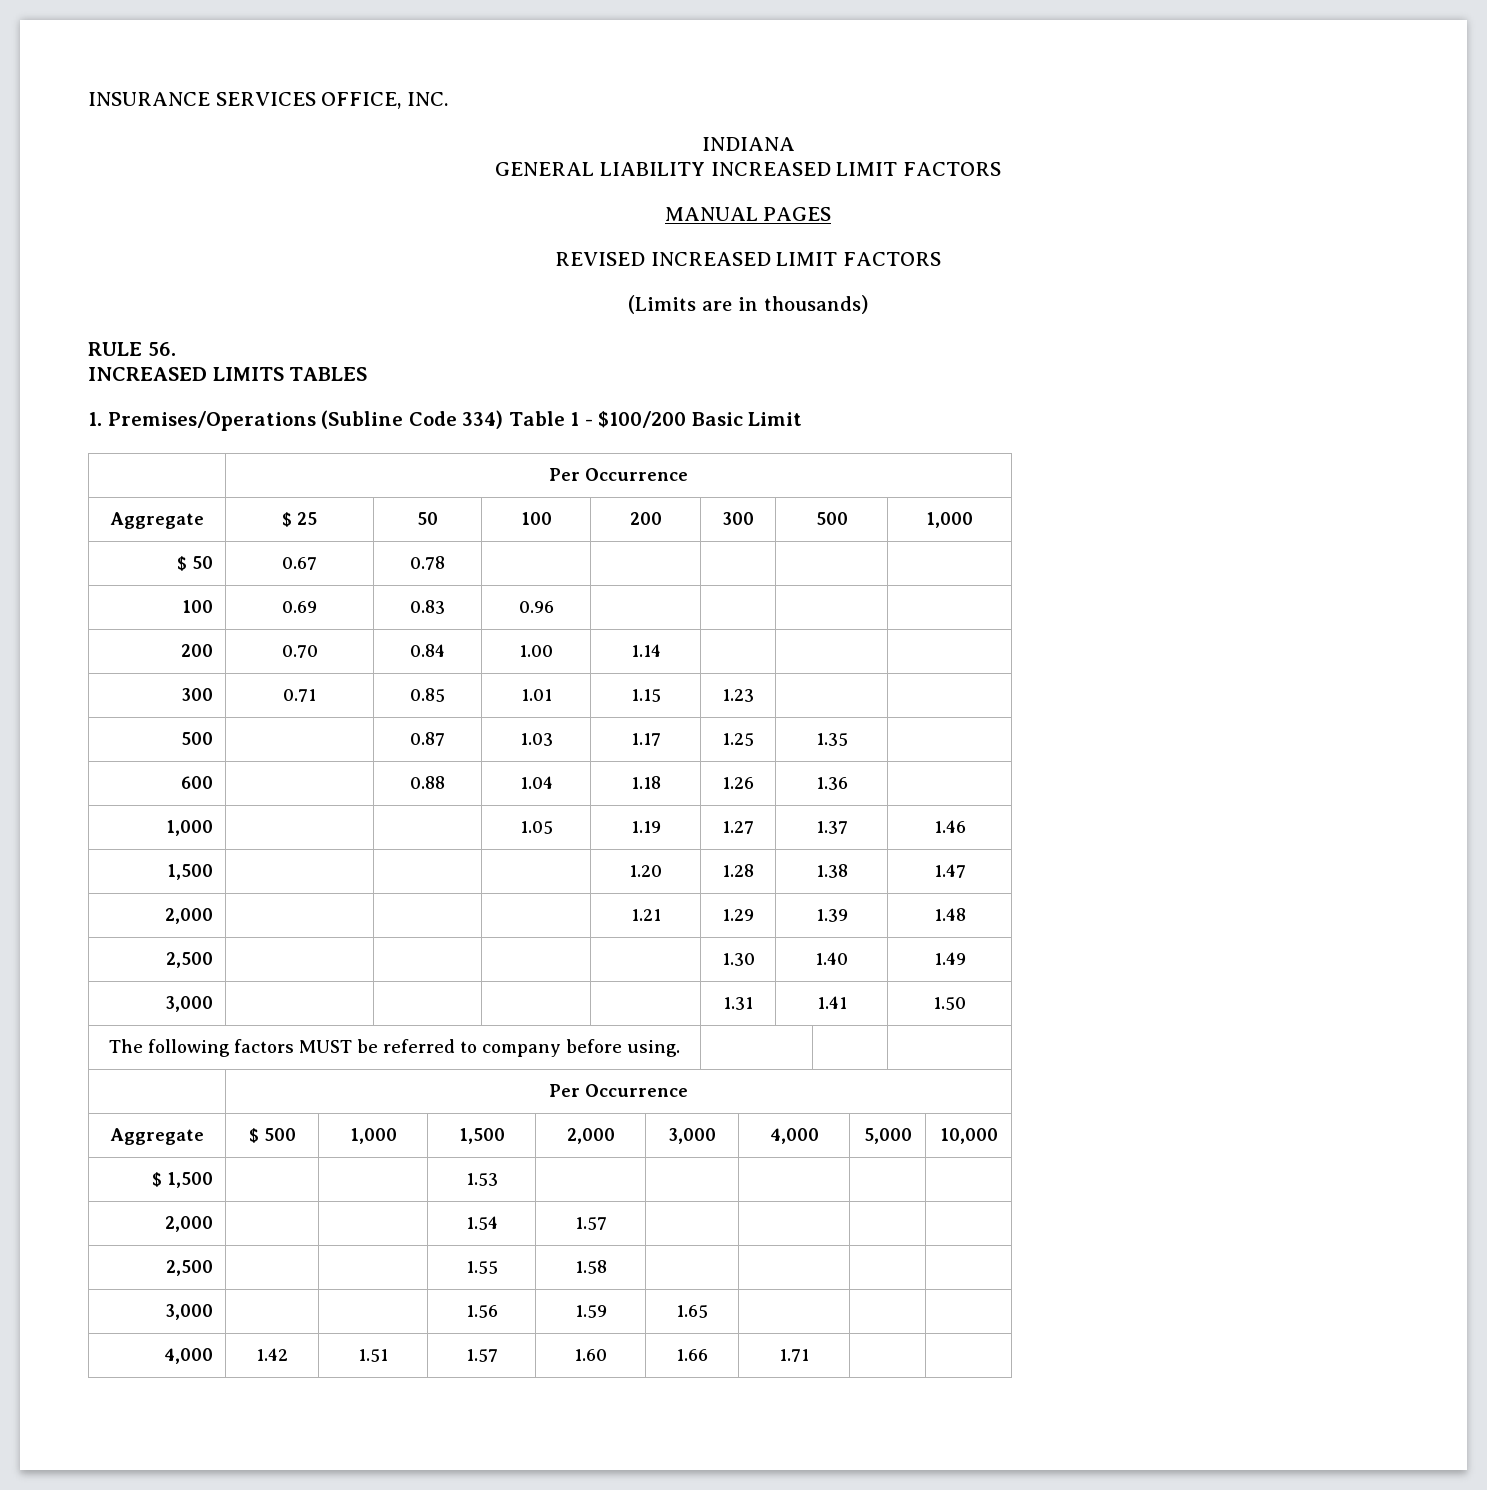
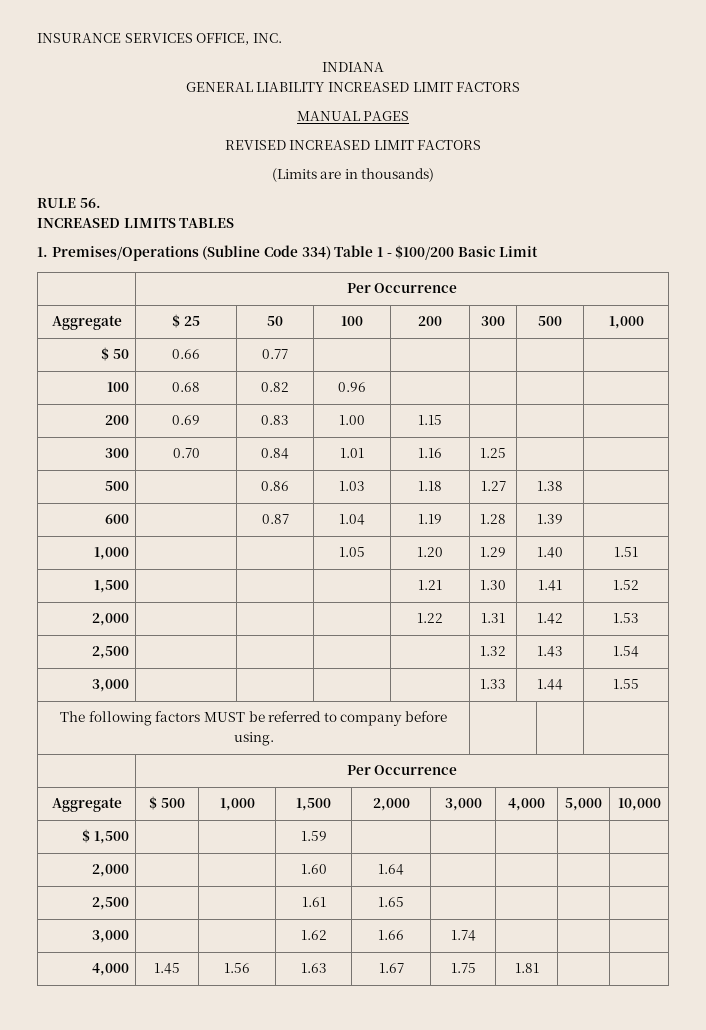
[282,557,317,570] [410,556,445,570] [181,600,213,613] [282,601,317,613] [410,600,445,614] 0.67 | 0.78 | | | | | // 100 | 0.69 | 0.83 -> [172,349,200,359] [262,349,288,359] [106,382,129,392] [172,382,200,392] [261,382,289,392] 0.66 | 0.77 | | | | | // 100 | 0.68 | 0.82
[281,645,318,658] [410,644,445,657] 0.70 | 0.84 -> [172,415,200,425] [261,415,289,425] 0.69 | 0.83
[630,644,661,657] [180,688,213,701] [283,689,316,702] [410,688,445,702] 1.14 | | | // 300 | 0.71 | 0.85 -> [418,415,442,425] [104,448,129,458] [172,448,200,458] [261,448,289,459] 1.15 | | | // 300 | 0.70 | 0.84
[630,689,661,702] [722,689,754,702] 1.15 | 1.23 -> [418,448,442,458] [480,448,506,458] 1.16 | 1.25
[410,732,445,746] 0.87 -> [261,481,289,491] 0.86
[630,733,661,746] [722,733,754,746] [815,733,848,746] 1.17 | 1.25 | 1.35 -> [418,481,442,491] [480,481,506,491] [537,481,563,491] 1.18 | 1.27 | 1.38
[410,776,445,789] 0.88 -> [261,514,289,524] 0.87
[630,776,661,789] [722,777,754,789] [815,777,848,790] 1.18 | 1.26 | 1.36 -> [418,514,442,524] [480,514,506,524] [537,514,563,524] 1.19 | 1.28 | 1.39
[630,821,661,833] [722,821,754,834] [815,821,848,834] [933,820,966,833] [166,864,213,880] [629,865,662,877] [722,864,754,877] [815,864,848,878] [933,864,966,878] [164,908,213,924] [630,909,661,921] [722,909,754,921] [815,909,848,922] [933,908,966,921] [165,952,213,968] [721,953,755,966] [815,952,848,965] [933,952,966,965] [164,996,213,1012] [723,997,753,1010] [816,996,847,1009] [933,997,966,1010] 1.19 | 1.27 | 1.37 | 1.46 // 1,500 | | | | 1.20 | 1.28 | 1.38 | 1.47 // 2,000 | | | | 1.21 | 1.29 | 1.39 | 1.48 // 2,500 | | | | | 1.30 | 1.40 | 1.49 // 3,000 | | | | | 1.31 | 1.41 | 1.50 -> [417,547,443,557] [480,547,506,557] [537,547,563,558] [614,547,638,557] [93,580,129,593] [418,580,442,590] [480,580,506,590] [538,580,562,591] [613,580,639,590] [91,613,129,626] [417,613,443,623] [481,613,505,623] [537,613,563,624] [613,613,639,623] [91,646,129,659] [480,646,506,656] [537,646,563,657] [613,646,639,657] [91,679,129,692] [480,679,506,689] [537,679,563,690] [613,679,639,689] 1.20 | 1.29 | 1.40 | 1.51 // 1,500 | | | | 1.21 | 1.30 | 1.41 | 1.52 // 2,000 | | | | 1.22 | 1.31 | 1.42 | 1.53 // 2,500 | | | | | 1.32 | 1.43 | 1.54 // 3,000 | | | | | 1.33 | 1.44 | 1.55
[465,1173,498,1186] [164,1216,213,1232] [465,1216,498,1230] [574,1217,607,1230] [165,1260,213,1276] [465,1261,498,1274] [574,1260,607,1274] [164,1304,213,1320] [465,1305,498,1318] [574,1305,607,1318] [676,1305,708,1318] [163,1348,213,1364] [256,1348,288,1361] [358,1349,388,1362] [465,1349,498,1362] [574,1349,607,1361] [676,1349,708,1361] [779,1349,809,1362] 1.53 | | | | | // 2,000 | | | 1.54 | 1.57 | | | | // 2,500 | | | 1.55 | 1.58 | | | | // 3,000 | | | 1.56 | 1.59 | 1.65 | | | // 4,000 | 1.42 | 1.51 | 1.57 | 1.60 | 1.66 | 1.71 -> [300,831,327,841] [91,864,129,877] [300,864,327,874] [378,864,404,875] [91,897,129,910] [301,897,326,907] [378,897,404,907] [91,930,129,943] [300,930,327,940] [378,930,404,940] [450,930,476,941] [91,963,129,976] [154,963,180,974] [224,963,250,973] [300,963,327,973] [378,963,404,973] [450,963,476,973] [514,963,539,973] 1.59 | | | | | // 2,000 | | | 1.60 | 1.64 | | | | // 2,500 | | | 1.61 | 1.65 | | | | // 3,000 | | | 1.62 | 1.66 | 1.74 | | | // 4,000 | 1.45 | 1.56 | 1.63 | 1.67 | 1.75 | 1.81

